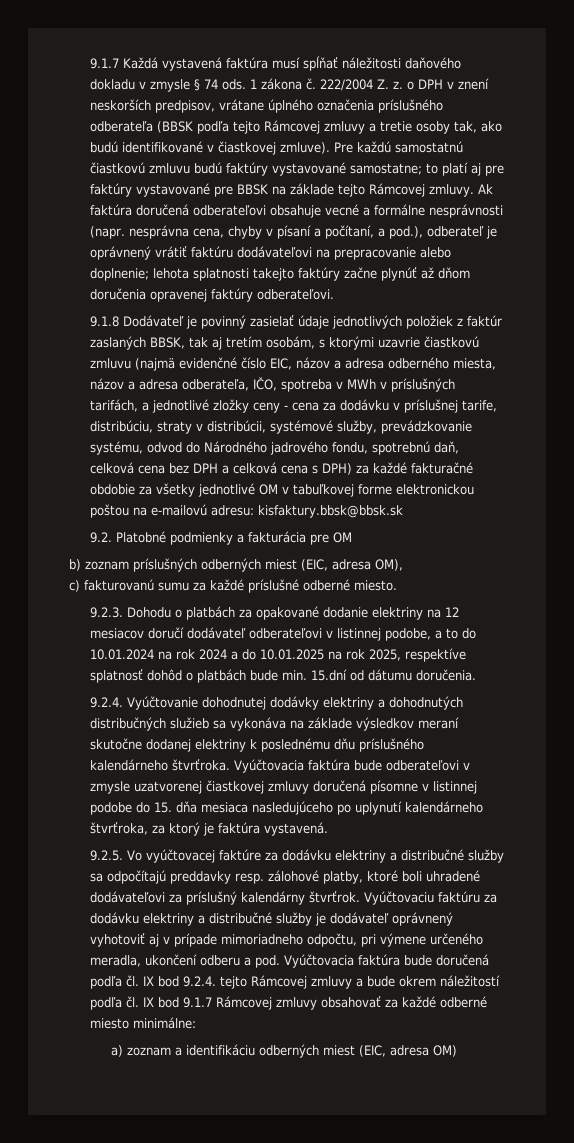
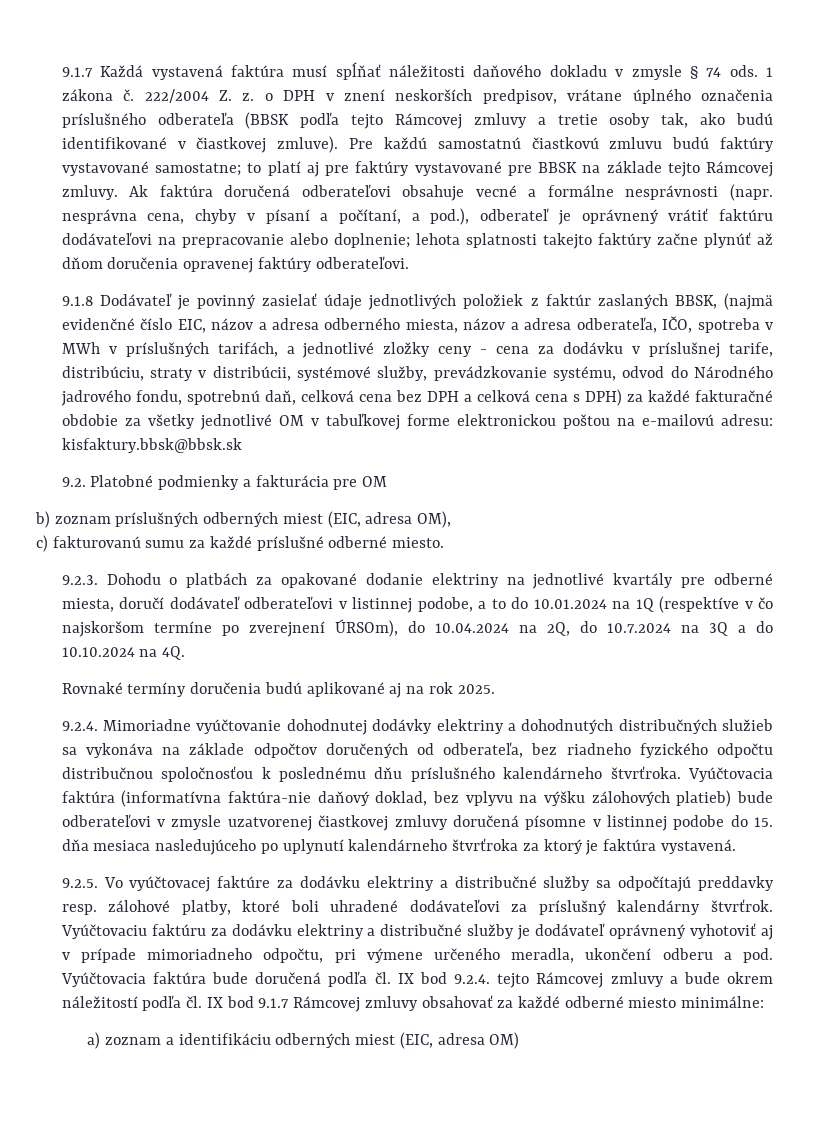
[188,336,479,350] [89,358,131,369] tak aj tretím osobám, s ktorými uzavrie čiastkovú zmluvu -> (717, 302) none
[444,607,459,617] [89,628,144,639] 12 mesiacov -> [532,573,773,589] [61,598,114,612] jednotlivé kvartály pre odberné miesta,
[175,648,466,662] [89,669,476,683] [89,696,198,710] rok 2024 a do 10.01.2025 na rok 2025, respektíve splatnosť dohôd o platbách bude min. 15.dní od dátumu doručenia. // 9.2.4. Vyúčtovanie -> [635,596,773,613] [61,619,774,637] [61,646,186,660] [61,682,495,698] [61,719,282,734] 1Q (respektíve v čo najskoršom termíne po zverejnení ÚRSOm), do 10.04.2024 na 2Q, do 10.7.2024 na 3Q a do 10.10.2024 na 4Q. // Rovnaké termíny doručenia budú aplikované aj na rok 2025. // 9.2.4. Mimoriadne vyúčtovanie
[355,717,459,731] [89,738,246,752] výsledkov meraní skutočne dodanej elektriny -> [253,742,773,758] [61,766,254,782] odpočtov doručených od odberateľa, bez riadneho fyzického odpočtu distribučnou spoločnosťou
(350, 765) none -> [121,790,732,807] (informatívna faktúra-nie daňový doklad, bez vplyvu na výšku zálohových platieb)
[89,822,148,835] štvrťroka, -> [452,838,519,851] štvrťroka

